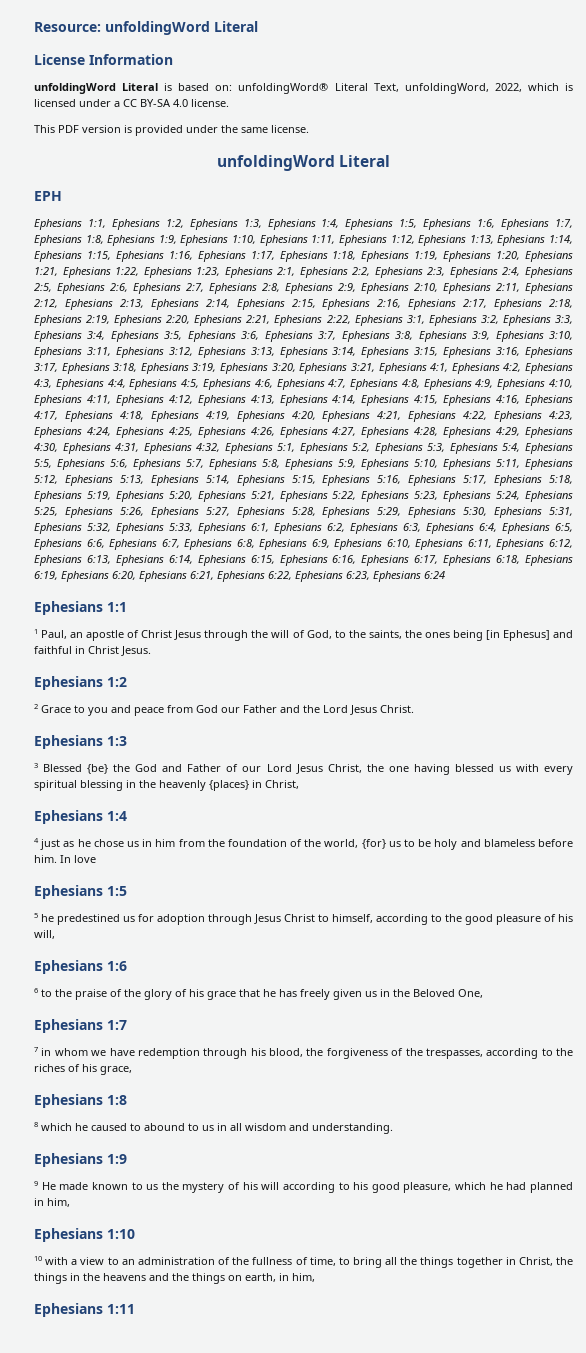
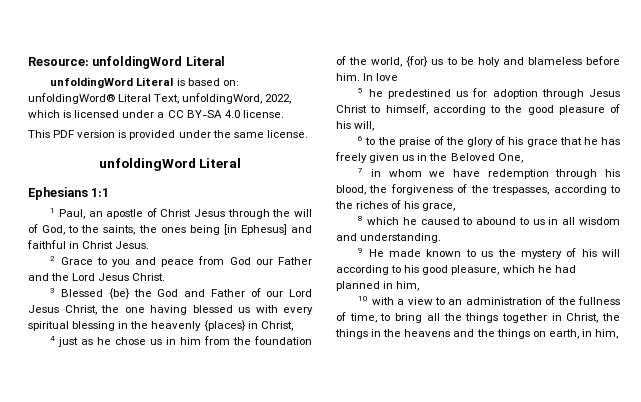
[34,54,173,65] // License Information -> (225, 61) none
[34,191,62,201] [34,219,573,230] [34,235,574,246] [34,251,573,262] [34,267,574,278] [34,283,573,294] [34,299,574,310] [34,315,574,326] [34,331,573,342] [34,347,573,358] [34,363,574,374] [34,379,573,390] [34,395,573,406] [34,411,574,422] [34,427,573,438] [34,443,574,454] [34,459,573,470] [34,475,574,486] [34,491,573,502] [34,507,574,518] [34,523,573,534] [34,539,574,550] [34,555,573,566] [34,571,445,582] // EPH // Ephesians 1:1, Ephesians 1:2, Ephesians 1:3, Ephesians 1:4, Ephesians 1:5, Ephesians 1:6, Ephesians 1:7, Ephesians 1:8, Ephesians 1:9, Ephesians 1:10, Ephesians 1:11, Ephesians 1:12, Ephesians 1:13, Ephesians 1:14, Ephesians 1:15, Ephesians 1:16, Ephesians 1:17, Ephesians 1:18, Ephesians 1:19, Ephesians 1:20, Ephesians 1:21, Ephesians 1:22, Ephesians 1:23, Ephesians 2:1, Ephesians 2:2, Ephesians 2:3, Ephesians 2:4, Ephesians 2:5, Ephesians 2:6, Ephesians 2:7, Ephesians 2:8, Ephesians 2:9, Ephesians 2:10, Ephesians 2:11, Ephesians 2:12, Ephesians 2:13, Ephesians 2:14, Ephesians 2:15, Ephesians 2:16, Ephesians 2:17, Ephesians 2:18, Ephesians 2:19, Ephesians 2:20, Ephesians 2:21, Ephesians 2:22, Ephesians 3:1, Ephesians 3:2, Ephesians 3:3, Ephesians 3:4, Ephesians 3:5, Ephesians 3:6, Ephesians 3:7, Ephesians 3:8, Ephesians 3:9, Ephesians 3:10, Ephesians 3:11, Ephesians 3:12, Ephesians 3:13, Ephesians 3:14, Ephesians 3:15, Ephesians 3:16, Ephesians 3:17, Ephesians 3:18, Ephesians 3:19, Ephesians 3:20, Ephesians 3:21, Ephesians 4:1, Ephesians 4:2, Ephesians 4:3, Ephesians 4:4, Ephesians 4:5, Ephesians 4:6, Ephesians 4:7, Ephesians 4:8, Ephesians 4:9, Ephesians 4:10, Ephesians 4:11, Ephesians 4:12, Ephesians 4:13, Ephesians 4:14, Ephesians 4:15, Ephesians 4:16, Ephesians 4:17, Ephesians 4:18, Ephesians 4:19, Ephesians 4:20, Ephesians 4:21, Ephesians 4:22, Ephesians 4:23, Ephesians 4:24, Ephesians 4:25, Ephesians 4:26, Ephesians 4:27, Ephesians 4:28, Ephesians 4:29, Ephesians 4:30, Ephesians 4:31, Ephesians 4:32, Ephesians 5:1, Ephesians 5:2, Ephesians 5:3, Ephesians 5:4, Ephesians 5:5, Ephesians 5:6, Ephesians 5:7, Ephesians 5:8, Ephesians 5:9, Ephesians 5:10, Ephesians 5:11, Ephesians 5:12, Ephesians 5:13, Ephesians 5:14, Ephesians 5:15, Ephesians 5:16, Ephesians 5:17, Ephesians 5:18, Ephesians 5:19, Ephesians 5:20, Ephesians 5:21, Ephesians 5:22, Ephesians 5:23, Ephesians 5:24, Ephesians 5:25, Ephesians 5:26, Ephesians 5:27, Ephesians 5:28, Ephesians 5:29, Ephesians 5:30, Ephesians 5:31, Ephesians 5:32, Ephesians 5:33, Ephesians 6:1, Ephesians 6:2, Ephesians 6:3, Ephesians 6:4, Ephesians 6:5, Ephesians 6:6, Ephesians 6:7, Ephesians 6:8, Ephesians 6:9, Ephesians 6:10, Ephesians 6:11, Ephesians 6:12, Ephesians 6:13, Ephesians 6:14, Ephesians 6:15, Ephesians 6:16, Ephesians 6:17, Ephesians 6:18, Ephesians 6:19, Ephesians 6:20, Ephesians 6:21, Ephesians 6:22, Ephesians 6:23, Ephesians 6:24 -> (242, 163) none
[34,676,127,690] // Ephesians 1:2 -> (150, 245) none
[34,735,127,749] // Ephesians 1:3 -> (166, 277) none
[34,810,127,824] // Ephesians 1:4 -> (293, 326) none
[34,885,127,899] // Ephesians 1:5 -> (399, 77) none
[34,960,127,974] // Ephesians 1:6 -> (375, 126) none
[34,1019,127,1033] // Ephesians 1:7 -> (523, 158) none
[34,1094,127,1108] // Ephesians 1:8 -> (456, 207) none
[34,1153,127,1167] // Ephesians 1:9 -> (442, 238) none
[34,1228,135,1242] // Ephesians 1:10 -> (420, 286) none
[34,1303,135,1317] // Ephesians 1:11 -> (619, 334) none

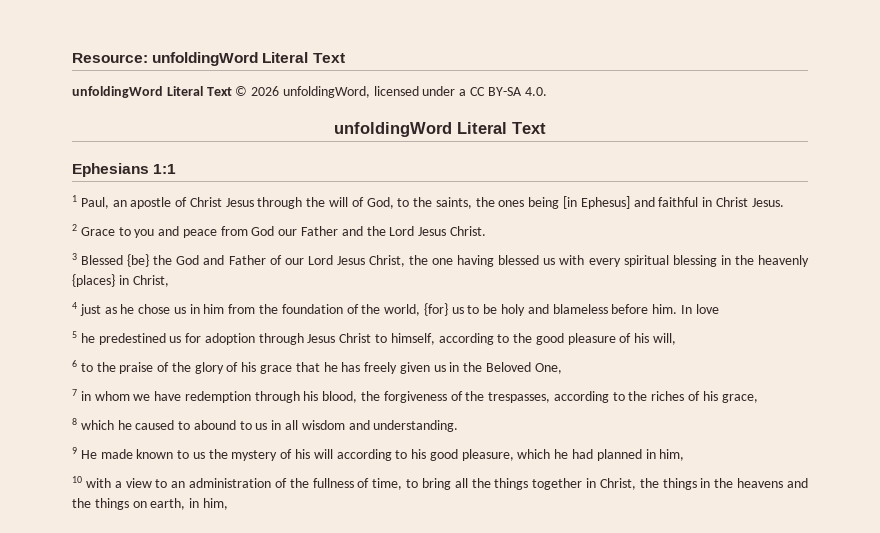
[50,77,239,88] [28,93,292,104] [28,110,72,118] // unfoldingWord Literal is based on: unfoldingWord® Literal Text, unfoldingWord, 2022, which is -> [312,53,345,63] [72,86,370,98] Text // unfoldingWord Literal Text © 2026 unfoldingWord,
[224,110,284,118] [28,130,308,140] [98,158,242,171] 4.0 license. // This PDF version is provided under the same license. // unfoldingWord Literal -> [524,87,547,96] [334,122,546,137] 4.0. // unfoldingWord Literal Text

